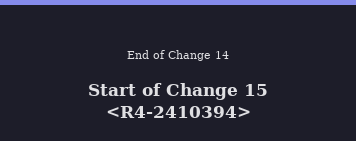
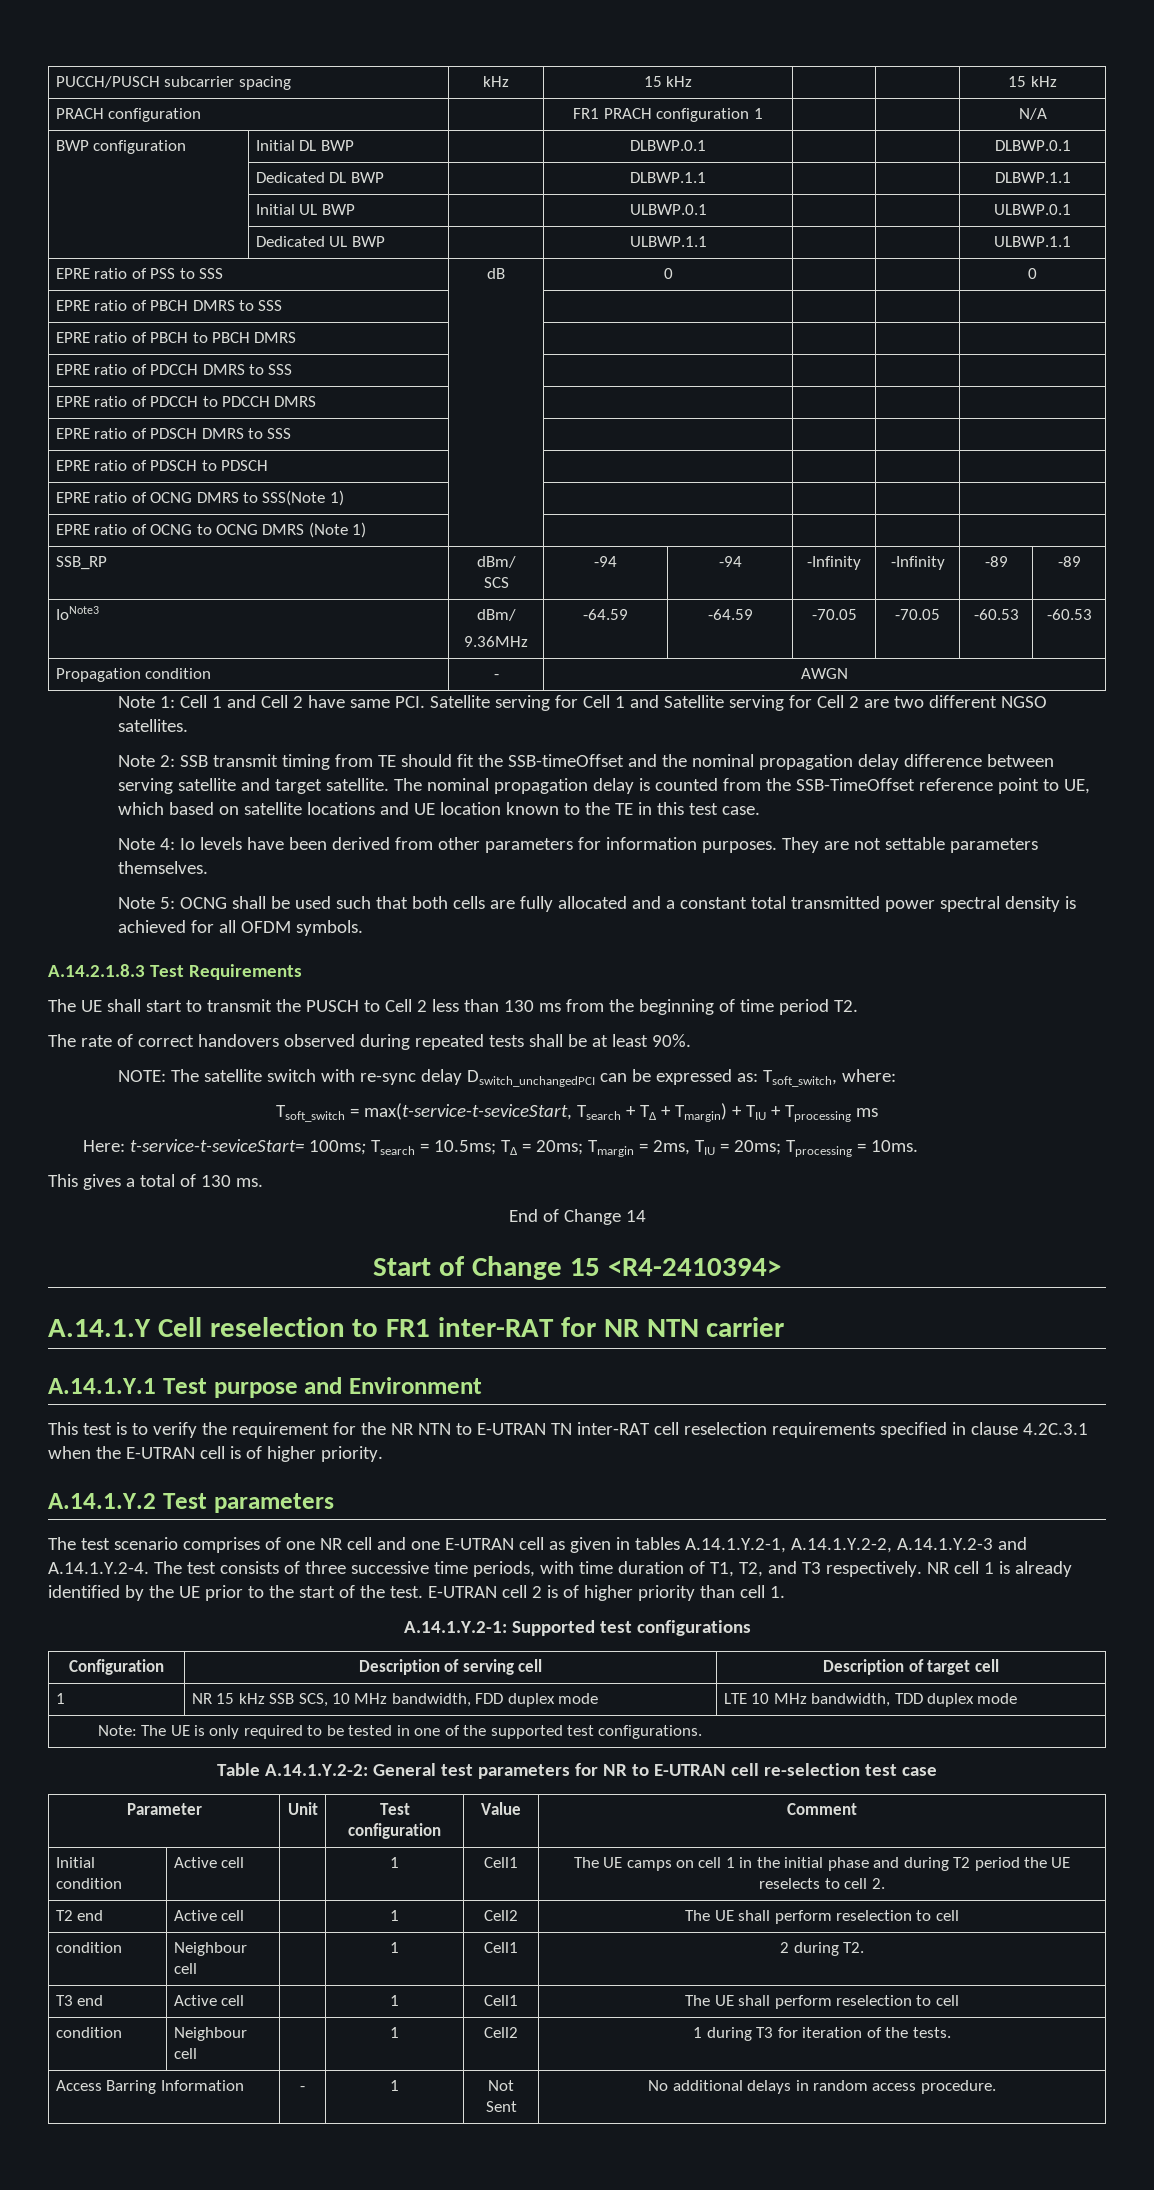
(127, 54) none -> [55,76,291,90] [483,76,509,87] [643,76,693,87] [1008,76,1057,87] [55,108,202,122] [573,108,763,122] [1018,108,1047,120] [55,140,187,154] [255,140,354,151] [630,140,706,151] [994,140,1071,151] [255,172,384,183] [630,172,706,183] [994,172,1071,183] [255,204,355,215] [629,204,707,215] [994,204,1071,215] [255,236,385,247] [629,236,707,247] [994,236,1071,247] [55,268,224,279] [487,268,505,279] [663,268,673,279] [1028,268,1037,279] [55,300,283,311] [55,332,297,343] [55,364,293,375] [55,396,317,407] [55,428,292,439] [55,460,269,471] [55,490,344,506] [55,522,367,538] [55,556,107,570] [476,556,516,568] [483,577,509,588] [594,556,617,567] [718,556,742,567] [807,556,861,570] [890,556,945,570] [984,556,1008,567] [1057,556,1081,567] [55,606,99,620] [476,609,516,621] [464,636,528,647] [583,609,628,620] [707,609,753,620] [811,609,857,620] [895,609,940,620] [973,609,1019,620] [1046,609,1092,620] [55,668,212,682] [493,674,499,679] [801,668,848,679] [117,695,1047,711] [117,719,188,732] [117,754,1054,770] [117,778,1090,794] [117,802,760,815] [117,837,1038,853] [117,861,208,874] [117,896,1076,912] [117,920,363,936] [48,964,302,980] [48,999,858,1015] [48,1034,691,1050] [117,1069,896,1087] [276,1103,878,1122] [82,1139,918,1157] [48,1174,263,1190] PUCCH/PUSCH subcarrier spacing | kHz | 15 kHz | | | 15 kHz // PRACH configuration | | FR1 PRACH configuration 1 | | | N/A // BWP configuration | Initial DL BWP | | DLBWP.0.1 | | | DLBWP.0.1 // | Dedicated DL BWP | | DLBWP.1.1 | | | DLBWP.1.1 // | Initial UL BWP | | ULBWP.0.1 | | | ULBWP.0.1 // | Dedicated UL BWP | | ULBWP.1.1 | | | ULBWP.1.1 // EPRE ratio of PSS to SSS | dB | 0 | | | 0 // EPRE ratio of PBCH DMRS to SSS | | | | | // EPRE ratio of PBCH to PBCH DMRS | | | | | // EPRE ratio of PDCCH DMRS to SSS | | | | | // EPRE ratio of PDCCH to PDCCH DMRS | | | | | // EPRE ratio of PDSCH DMRS to SSS | | | | | // EPRE ratio of PDSCH to PDSCH | | | | | // EPRE ratio of OCNG DMRS to SSS(Note 1) | | | | | // EPRE ratio of OCNG to OCNG DMRS (Note 1) | | | | | // SSB_RP | dBm/ // SCS | -94 | -94 | -Infinity | -Infinity | -89 | -89 // IoNote3 | dBm/ // 9.36MHz | -64.59 | -64.59 | -70.05 | -70.05 | -60.53 | -60.53 // Propagation condition | - | AWGN // Note 1: Cell 1 and Cell 2 have same PCI. Satellite serving for Cell 1 and Satellite serving for Cell 2 are two different NGSO satellites. // Note 2: SSB transmit timing from TE should fit the SSB-timeOffset and the nominal propagation delay difference between serving satellite and target satellite. The nominal propagation delay is counted from the SSB-TimeOffset reference point to UE, which based on satellite locations and UE location known to the TE in this test case. // Note 4: Io levels have been derived from other parameters for information purposes. They are not settable parameters themselves. // Note 5: OCNG shall be used such that both cells are fully allocated and a constant total transmitted power spectral density is achieved for all OFDM symbols. // A.14.2.1.8.3 Test Requirements // The UE shall start to transmit the PUSCH to Cell 2 less than 130 ms from the beginning of time period T2. // The rate of correct handovers observed during repeated tests shall be at least 90%. // NOTE: The satellite switch with re-sync delay Dswitch_unchangedPCI can be expressed as: Tsoft_switch, where: // Tsoft_switch = max(t-service-t-seviceStart, Tsearch + T∆ + Tmargin) + TIU + Tprocessing ms // Here: t-service-t-seviceStart= 100ms; Tsearch = 10.5ms; T∆ = 20ms; Tmargin = 2ms, TIU = 20ms; Tprocessing = 10ms. // This gives a total of 130 ms. //
(251, 112) none -> [48,1317,785,1337] [48,1377,482,1398] [48,1422,1088,1438] [48,1446,383,1462] [48,1493,334,1513] [48,1537,1027,1553] [48,1561,1072,1577] [48,1585,785,1601] [403,1620,751,1636] [69,1659,164,1675] [358,1659,543,1675] [823,1659,999,1675] [55,1693,65,1704] [191,1693,599,1707] [723,1693,1018,1707] [97,1725,703,1739] [217,1763,937,1779] [126,1803,202,1815] [287,1802,318,1815] [379,1803,410,1815] [348,1823,441,1839] [481,1802,521,1815] [787,1803,857,1815] [55,1857,95,1868] [55,1878,122,1889] [173,1857,245,1868] [390,1857,399,1868] [484,1857,518,1868] [573,1857,1071,1871] [759,1878,885,1889] [55,1910,104,1921] [173,1910,245,1921] [390,1910,399,1921] [484,1910,518,1921] [685,1910,959,1924] [55,1942,122,1953] [173,1942,247,1956] [173,1963,197,1974] [390,1942,399,1953] [484,1942,518,1953] [780,1942,864,1956] [55,1995,104,2006] [173,1995,245,2006] [390,1995,399,2006] [484,1995,518,2006] [685,1995,959,2009] [55,2027,122,2038] [173,2027,247,2041] [173,2048,197,2059] [390,2027,399,2038] [484,2027,518,2038] [693,2027,951,2041] [55,2080,244,2094] [300,2086,305,2091] [390,2080,399,2091] [488,2080,514,2091] [485,2101,517,2112] [648,2080,996,2094] // A.14.1.Y Cell reselection to FR1 inter-RAT for NR NTN carrier // A.14.1.Y.1 Test purpose and Environment // This test is to verify the requirement for the NR NTN to E-UTRAN TN inter-RAT cell reselection requirements specified in clause 4.2C.3.1 when the E-UTRAN cell is of higher priority. // A.14.1.Y.2 Test parameters // The test scenario comprises of one NR cell and one E-UTRAN cell as given in tables A.14.1.Y.2-1, A.14.1.Y.2-2, A.14.1.Y.2-3 and A.14.1.Y.2-4. The test consists of three successive time periods, with time duration of T1, T2, and T3 respectively. NR cell 1 is already identified by the UE prior to the start of the test. E-UTRAN cell 2 is of higher priority than cell 1. // A.14.1.Y.2-1: Supported test configurations // Configuration | Description of serving cell | Description of target cell // 1 | NR 15 kHz SSB SCS, 10 MHz bandwidth, FDD duplex mode | LTE 10 MHz bandwidth, TDD duplex mode // Note: The UE is only required to be tested in one of the supported test configurations. // Table A.14.1.Y.2-2: General test parameters for NR to E-UTRAN cell re-selection test case // Parameter | Unit | Test configuration | Value | Comment // Initial condition | Active cell | | 1 | Cell1 | The UE camps on cell 1 in the initial phase and during T2 period the UE reselects to cell 2. // T2 end | Active cell | | 1 | Cell2 | The UE shall perform reselection to cell // condition | Neighbour cell | | 1 | Cell1 | 2 during T2. // T3 end | Active cell | | 1 | Cell1 | The UE shall perform reselection to cell // condition | Neighbour cell | | 1 | Cell2 | 1 during T3 for iteration of the tests. // Access Barring Information | - | 1 | Not Sent | No additional delays in random access procedure.

